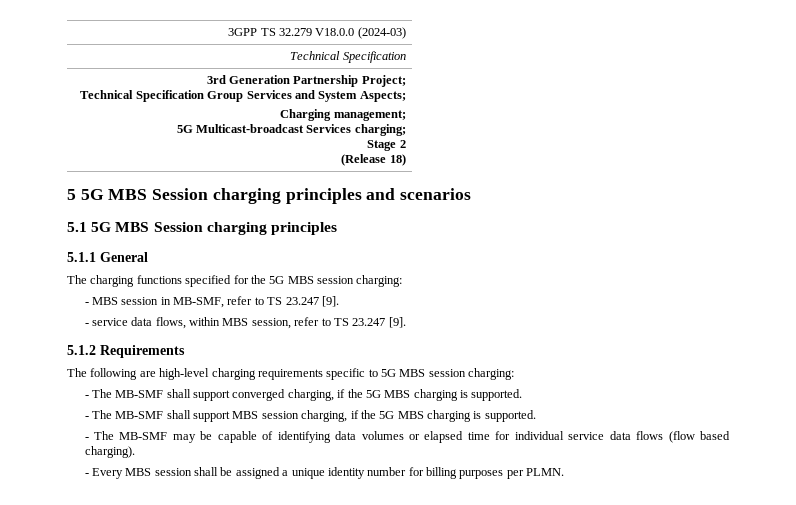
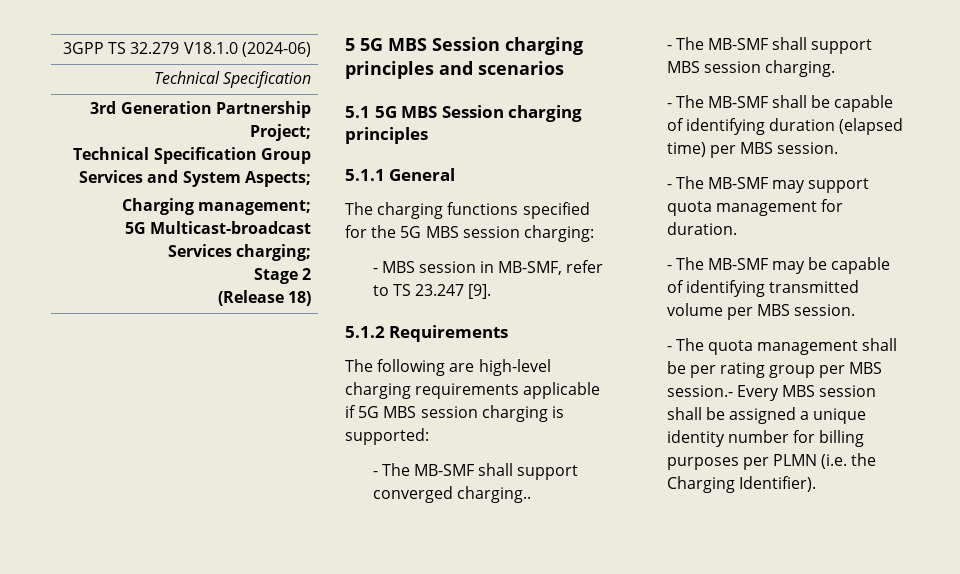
[315,27,406,39] V18.0.0 (2024-03) -> [183,42,311,57] V18.1.0 (2024-06)
[84,317,406,329] // - service data flows, within MBS session, refer to TS 23.247 [9]. -> (492, 291) none
[326,368,515,380] specific to 5G MBS session charging: -> [523,382,601,399] [345,405,564,422] [345,428,429,445] applicable if 5G MBS session charging is supported:
[287,389,523,401] charging, if the 5G MBS charging is supported. -> [456,486,531,503] charging..
[301,410,536,422] charging, if the 5G MBS charging is supported. -> [764,60,835,77] [666,95,894,112] [666,118,904,135] [666,142,839,158] [666,176,870,193] [666,199,843,216] [666,222,737,235] charging. // - The MB-SMF shall be capable of identifying duration (elapsed time) per MBS session. // - The MB-SMF may support quota management for duration.
[335,431,731,443] [84,446,135,458] [84,473,89,476] data volumes or elapsed time for individual service data flows (flow based charging). // - -> [768,280,859,293] [666,303,856,320] [666,338,898,355] [666,361,883,378] [666,385,733,397] transmitted volume per MBS session. // - The quota management shall be per rating group per MBS session.-
[526,468,565,476] PLMN. -> [772,453,877,469] [666,476,816,493] PLMN (i.e. the Charging Identifier).

